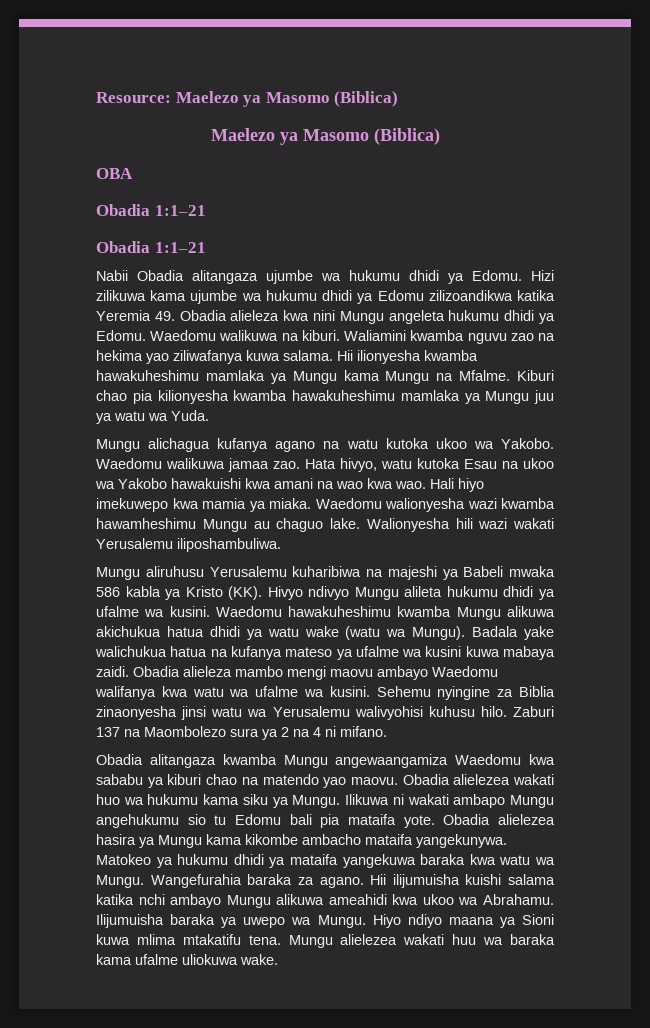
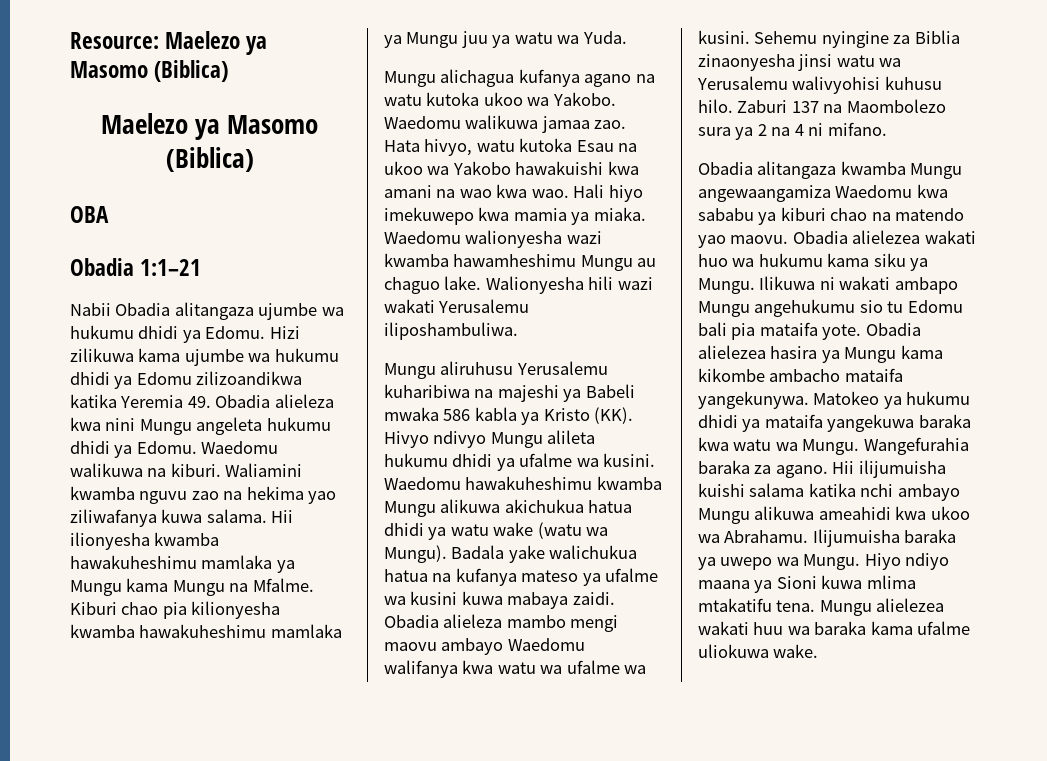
[96,241,206,253] // Obadia 1:1–21 -> (202, 267) none

